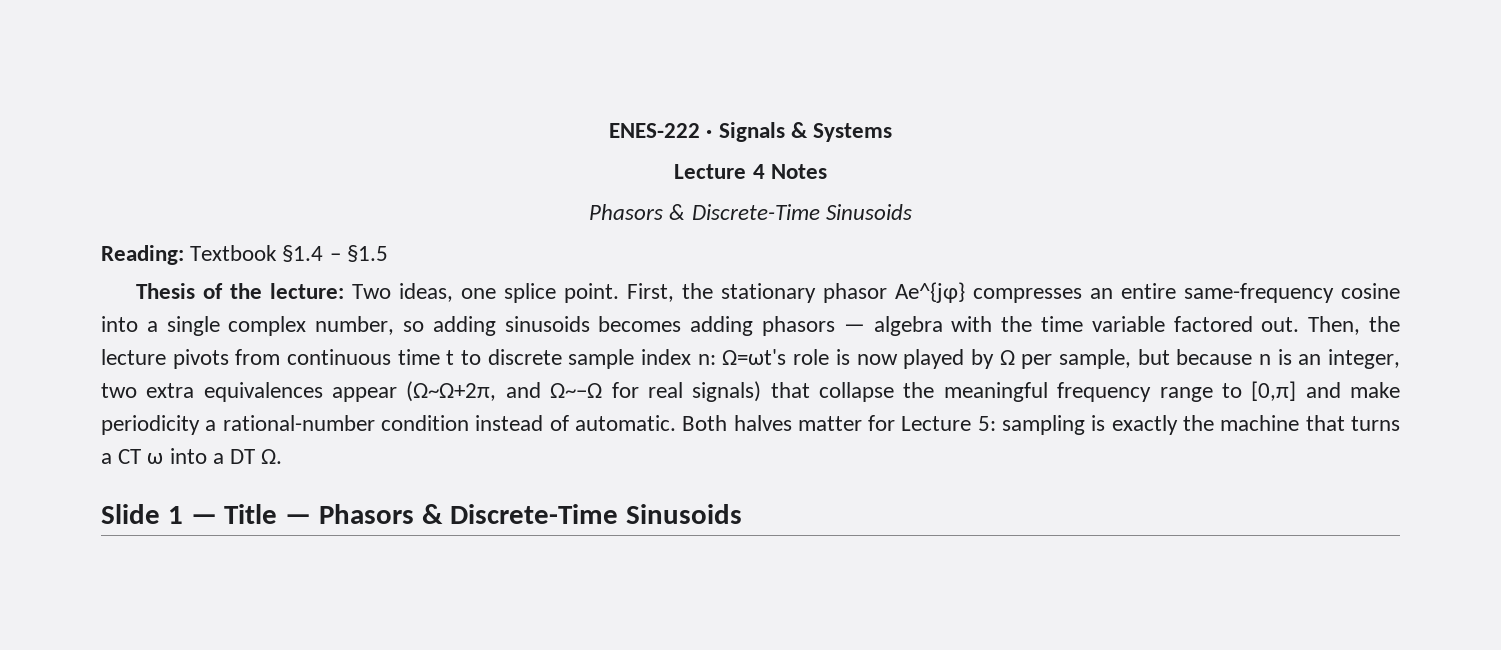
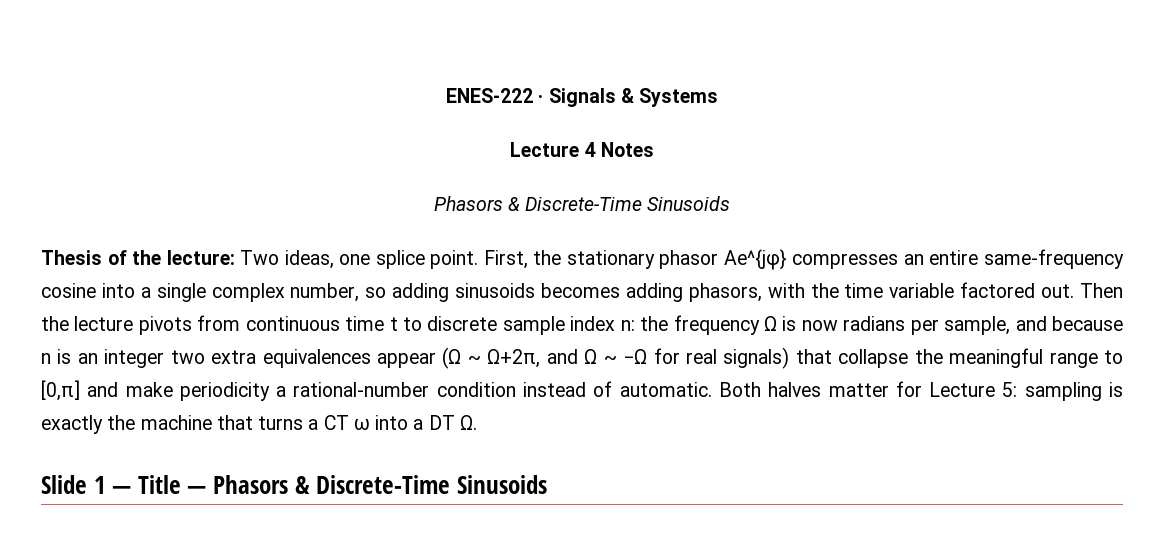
[101,245,388,265] // Reading: Textbook §1.4 – §1.5 -> (731, 203) none
[762,316,943,336] phasors — algebra -> [688,283,762,302] phasors,
[1308,316,1361,335] Then, -> [1080,283,1124,298] Then
[722,349,1015,369] Ω=ωt's role is now played by Ω -> [640,315,906,335] the frequency Ω is now radians
[1137,349,1170,365] but -> [1015,316,1047,331] and
[1328,349,1400,369] integer, -> [104,349,165,368] integer
[406,381,603,402] (Ω~Ω+2π, and Ω~−Ω -> [442,347,648,369] (Ω ~ Ω+2π, and Ω ~ −Ω
[1057,382,1152,402] frequency -> (1044, 358) none

